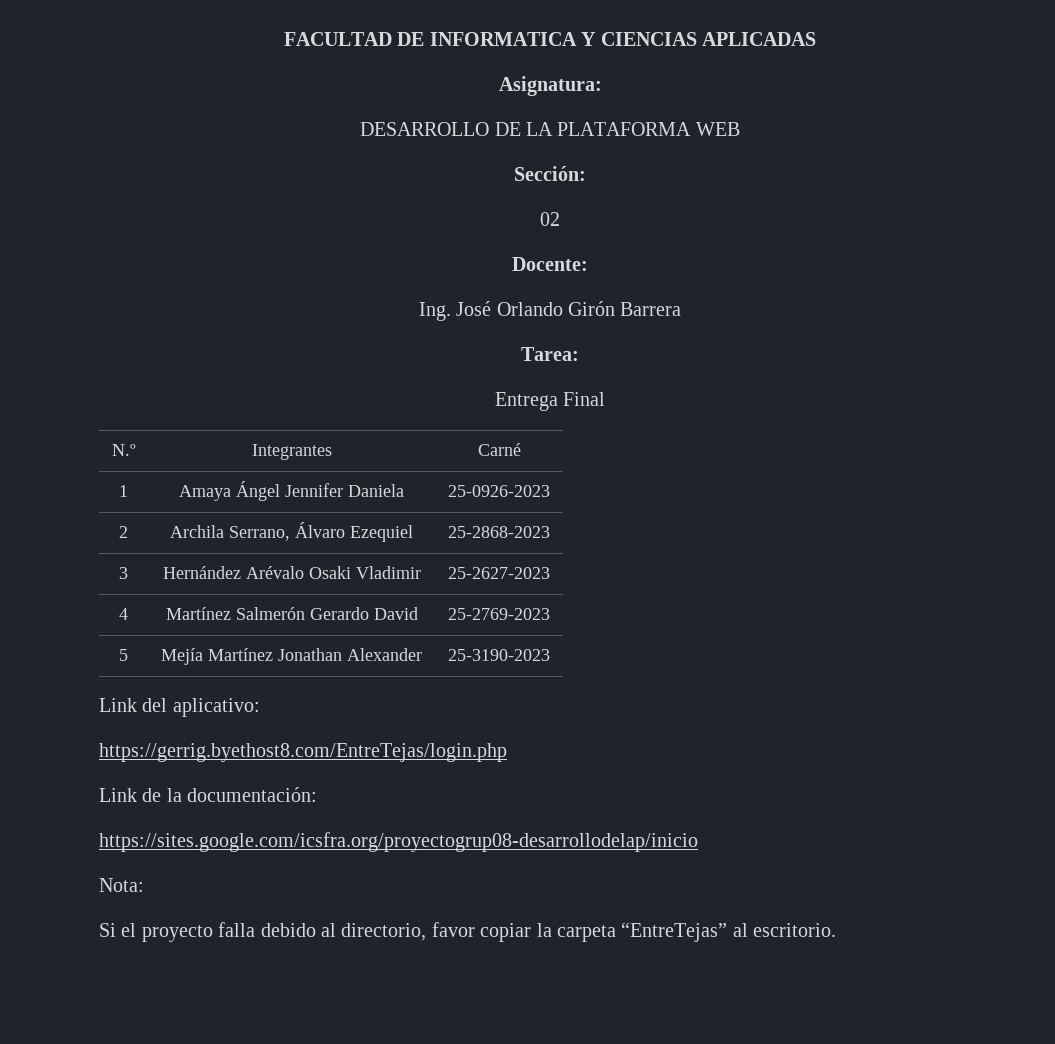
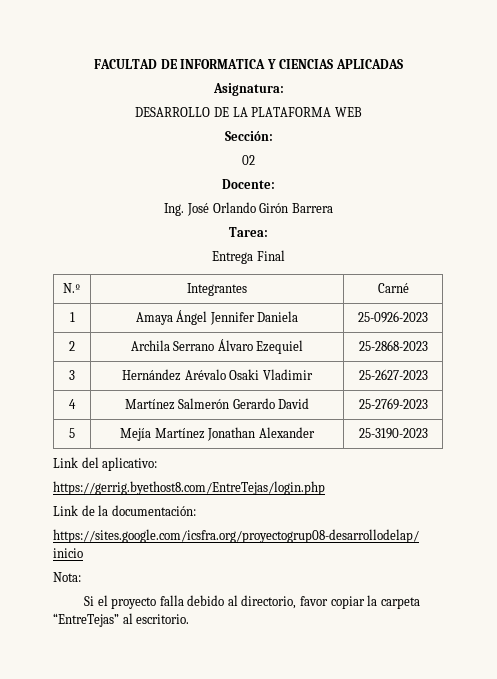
[229,526,290,541] Serrano, -> [173,341,215,351] Serrano

